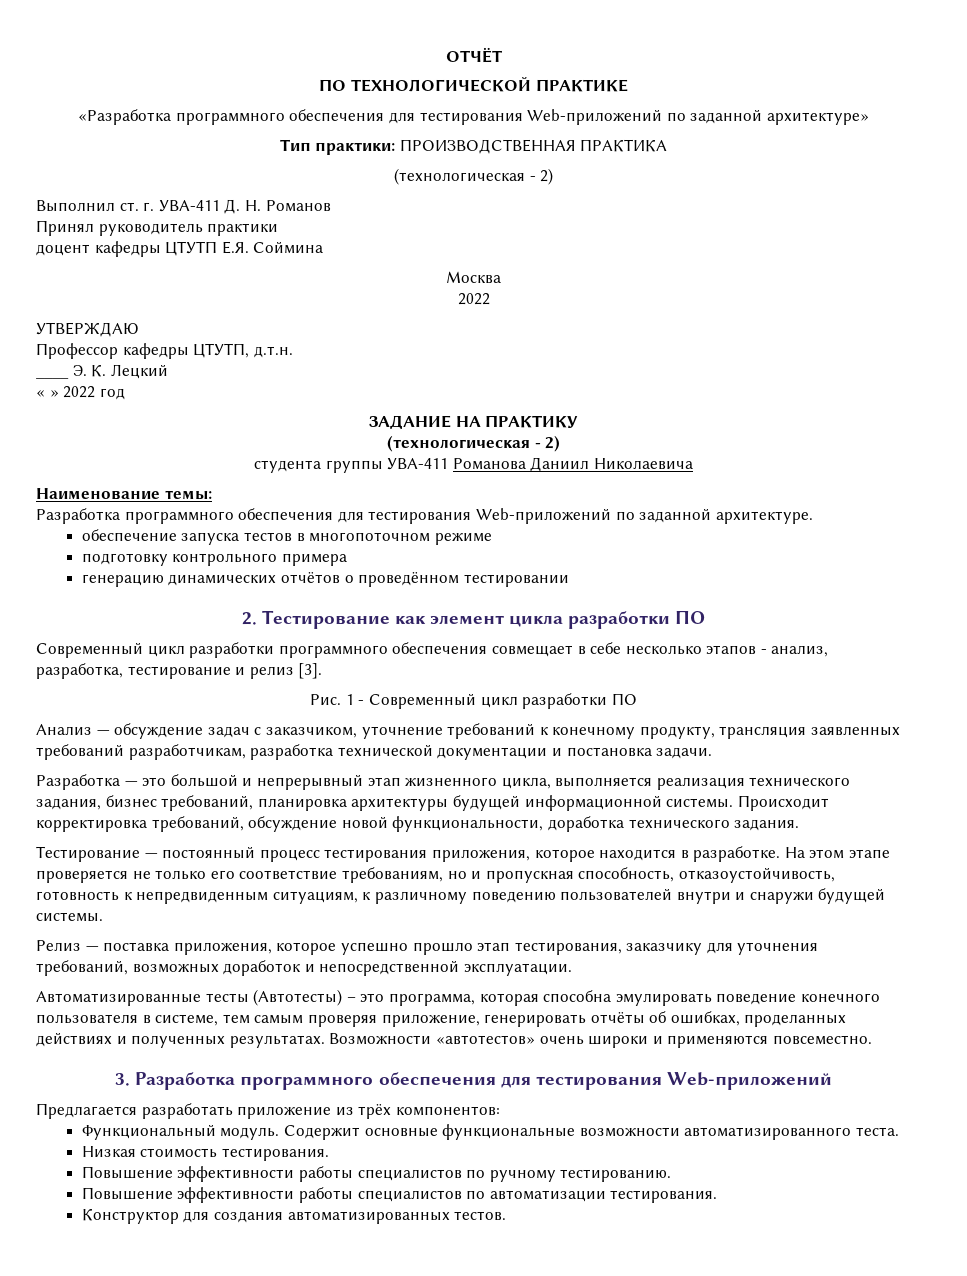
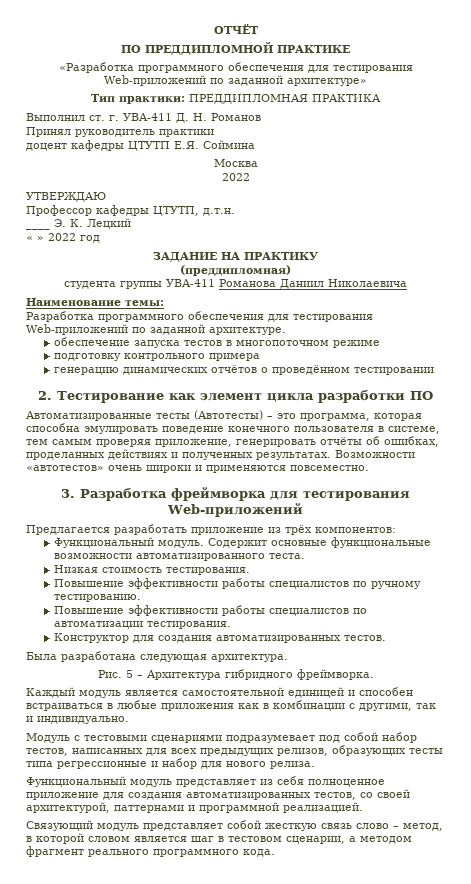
[350,77,531,92] ТЕХНОЛОГИЧЕСКОЙ -> [145,42,273,55] ПРЕДДИПЛОМНОЙ
[399,139,576,154] ПРОИЗВОДСТВЕННАЯ -> [189,94,308,104] ПРЕДДИПЛОМНАЯ
[393,168,554,185] // (технологическая - 2) -> (381, 98) none
[386,435,561,452] (технологическая - 2) -> [180,265,291,276] (преддипломная)
[36,642,829,658] [36,663,323,679] [310,693,637,709] [36,723,901,739] [36,744,713,760] [36,774,851,790] [36,795,829,811] [36,816,800,832] [36,846,891,862] [36,867,835,883] [36,888,886,904] [36,912,103,922] [36,940,819,955] [36,960,572,976] // Современный цикл разработки программного обеспечения совмещает в себе несколько этапов - анализ, разработка, тестирование и релиз [3]. // Рис. 1 - Современный цикл разработки ПО // Анализ — обсуждение задач с заказчиком, уточнение требований к конечному продукту, трансляция заявленных требований разработчикам, разработка технической документации и постановка задачи. // Разработка — это большой и непрерывный этап жизненного цикла, выполняется реализация технического задания, бизнес требований, планировка архитектуры будущей информационной системы. Происходит корректировка требований, обсуждение новой функциональности, доработка технического задания. // Тестирование — постоянный процесс тестирования приложения, которое находится в разработке. На этом этапе проверяется не только его соответствие требованиям, но и пропускная способность, отказоустойчивость, готовность к непредвиденным ситуациям, к различному поведению пользователей внутри и снаружи будущей системы. // Релиз — поставка приложения, которое успешно прошло этап тестирования, заказчику для уточнения требований, возможных доработок и непосредственной эксплуатации. -> (433, 395) none
[240,1072,496,1090] программного обеспечения -> [171,487,266,501] фреймворка
(507, 1216) none -> [26,651,288,662] [97,669,374,680] [26,687,413,698] [26,700,436,711] [26,716,129,724] [26,732,417,743] [26,745,443,756] [26,758,315,769] [26,776,385,787] [26,789,410,800] [26,802,363,813] [26,820,443,831] [26,833,412,844] [26,846,275,857] // Была разработана следующая архитектура. // Рис. 5 – Архитектура гибридного фреймворка. // Каждый модуль является самостоятельной единицей и способен встраиваться в любые приложения как в комбинации с другими, так и индивидуально. // Модуль с тестовыми сценариями подразумевает под собой набор тестов, написанных для всех предыдущих релизов, образующих тесты типа регрессионные и набор для нового релиза. // Функциональный модуль представляет из себя полноценное приложение для создания автоматизированных тестов, со своей архитектурой, паттернами и программной реализацией. // Связующий модуль представляет собой жесткую связь слово – метод, в которой словом является шаг в тестовом сценарии, а методом фрагмент реального программного кода.

